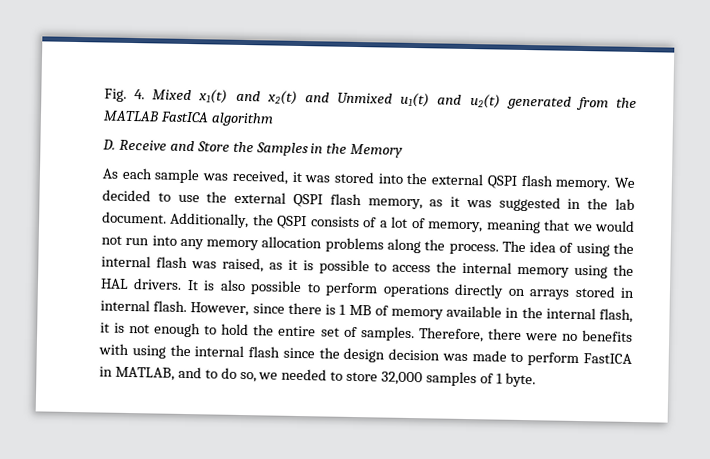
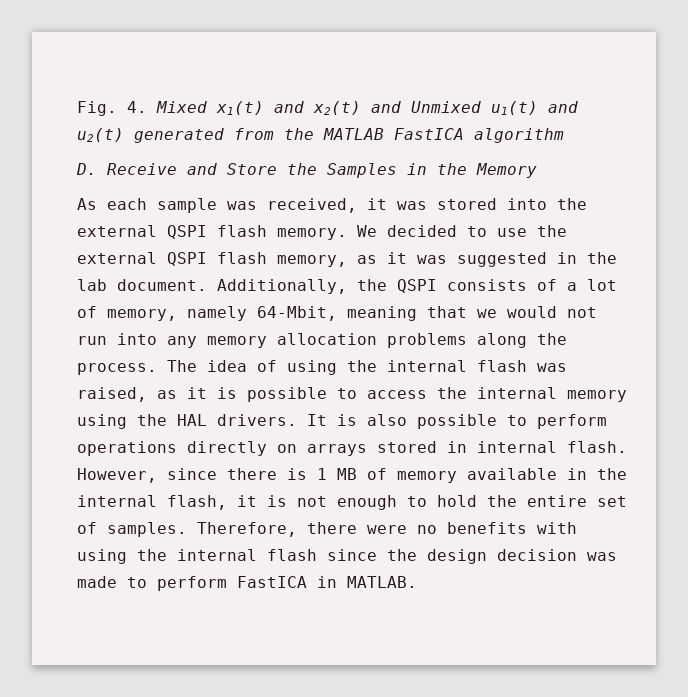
(484, 227) none -> [187,306,337,321] namely 64-Mbit,
[114,366,536,388] MATLAB, and to do so, we needed to store 32,000 samples of 1 byte. -> [347,576,417,588] MATLAB.

